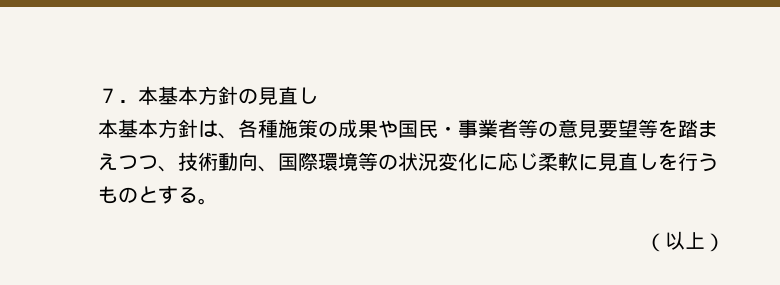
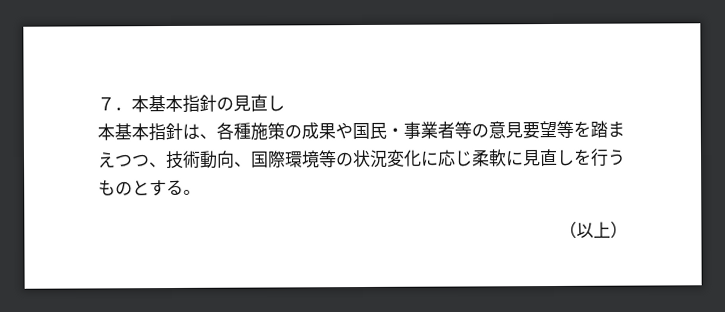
[198,86,218,105] 方 -> [182,94,200,113] 指
[158,119,178,138] 方 -> [148,123,166,142] 指

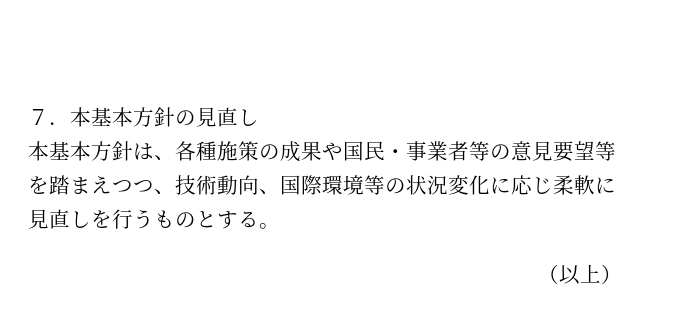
[182,94,200,113] 指 -> [133,107,154,127] 方
[148,123,166,142] 指 -> [91,141,112,161] 方

